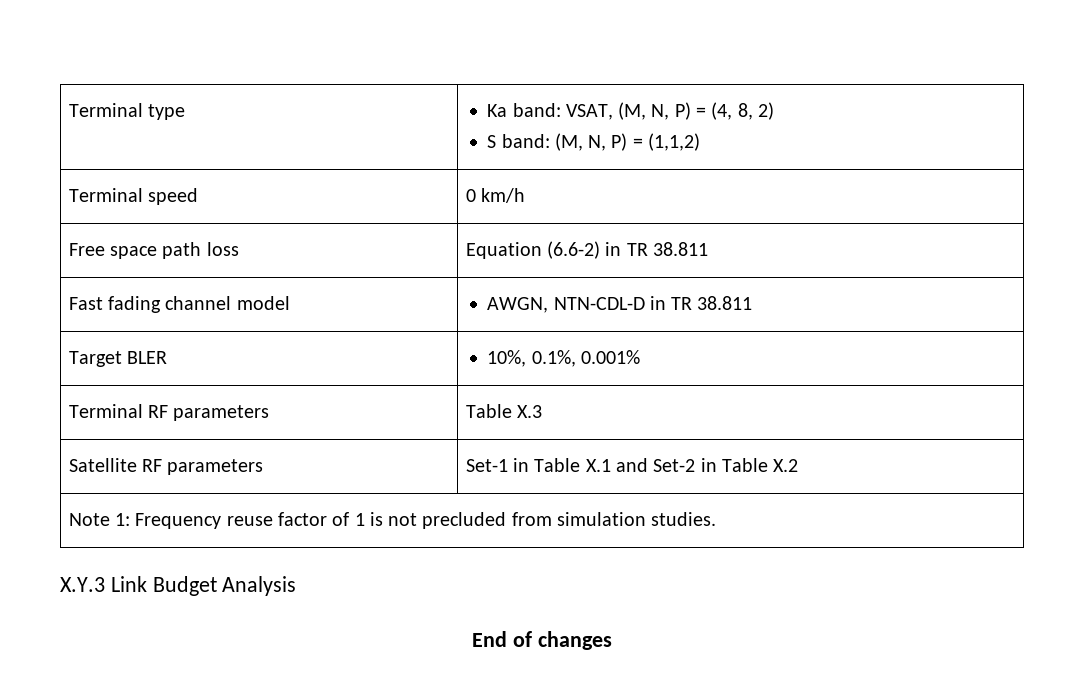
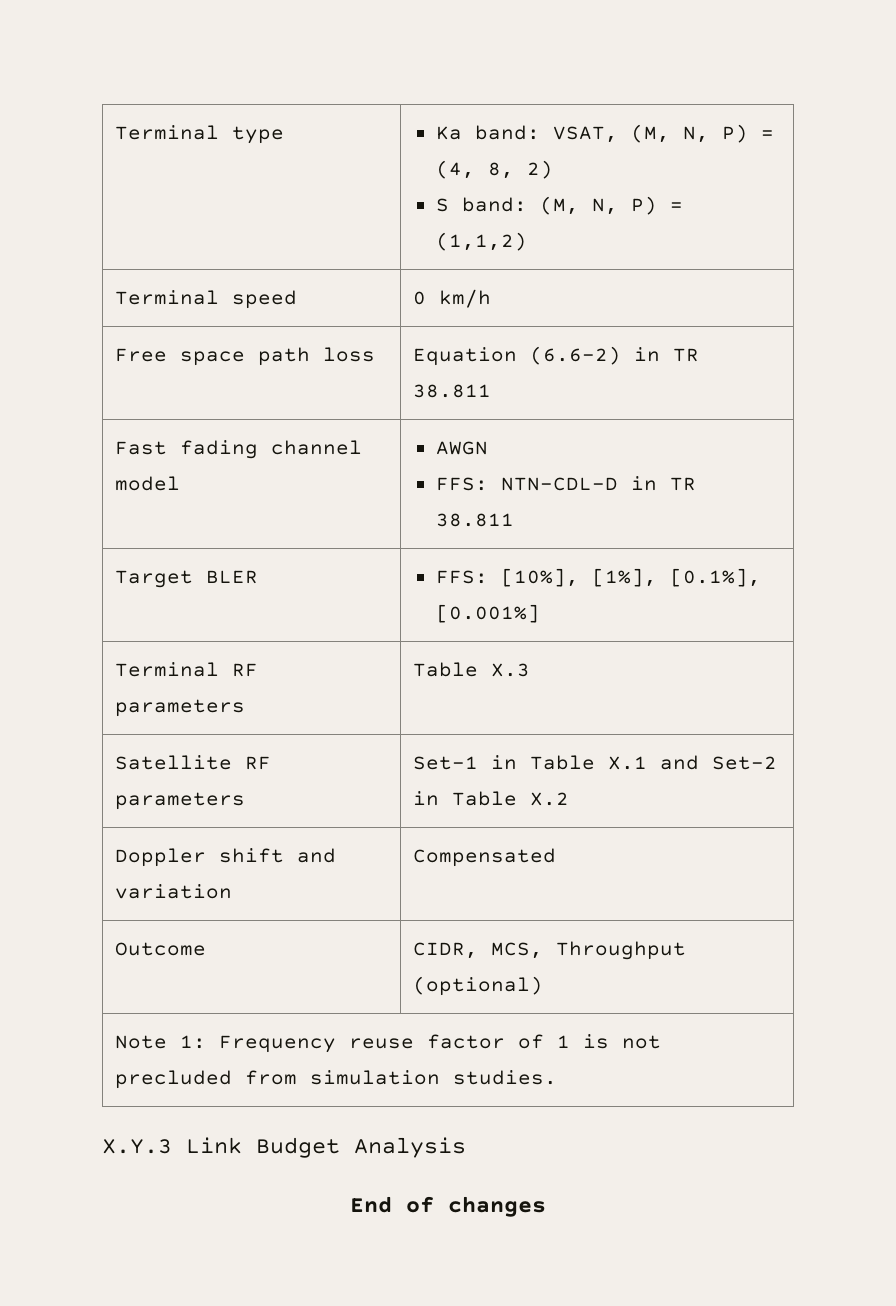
[487,297,549,313] AWGN, -> [435,441,488,455] [435,477,488,491] AWGN // FFS:
[487,350,640,367] 10%, 0.1%, 0.001% -> [435,568,761,587] [435,604,540,623] FFS: [10%], [1%], [0.1%], [0.001%]
(799, 465) none -> [114,848,336,867] [114,884,232,899] [412,848,556,867] [114,942,206,956] [412,941,686,960] [412,976,543,996] // Doppler shift and variation | Compensated // Outcome | CIDR, MCS, Throughput (optional)

